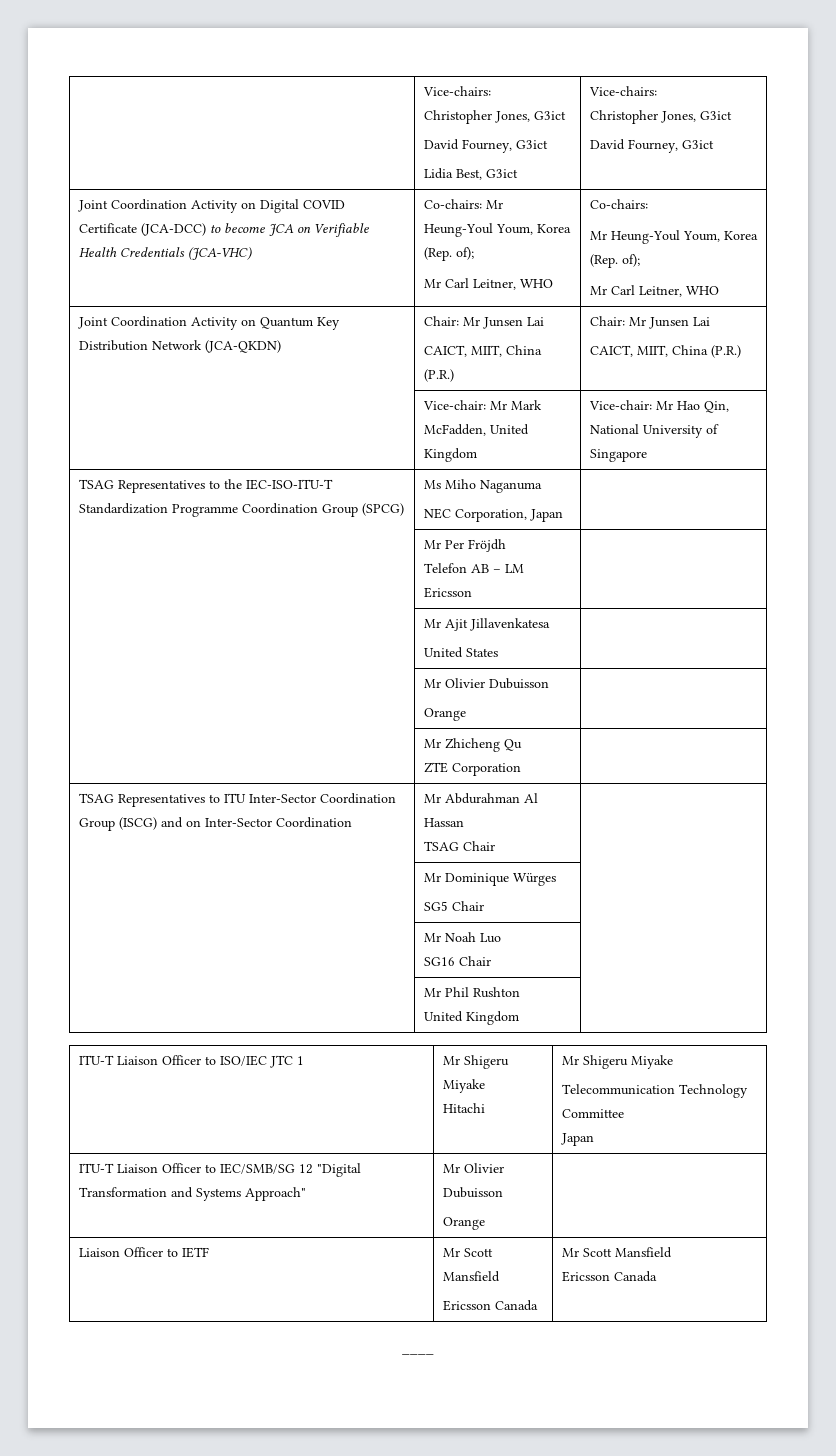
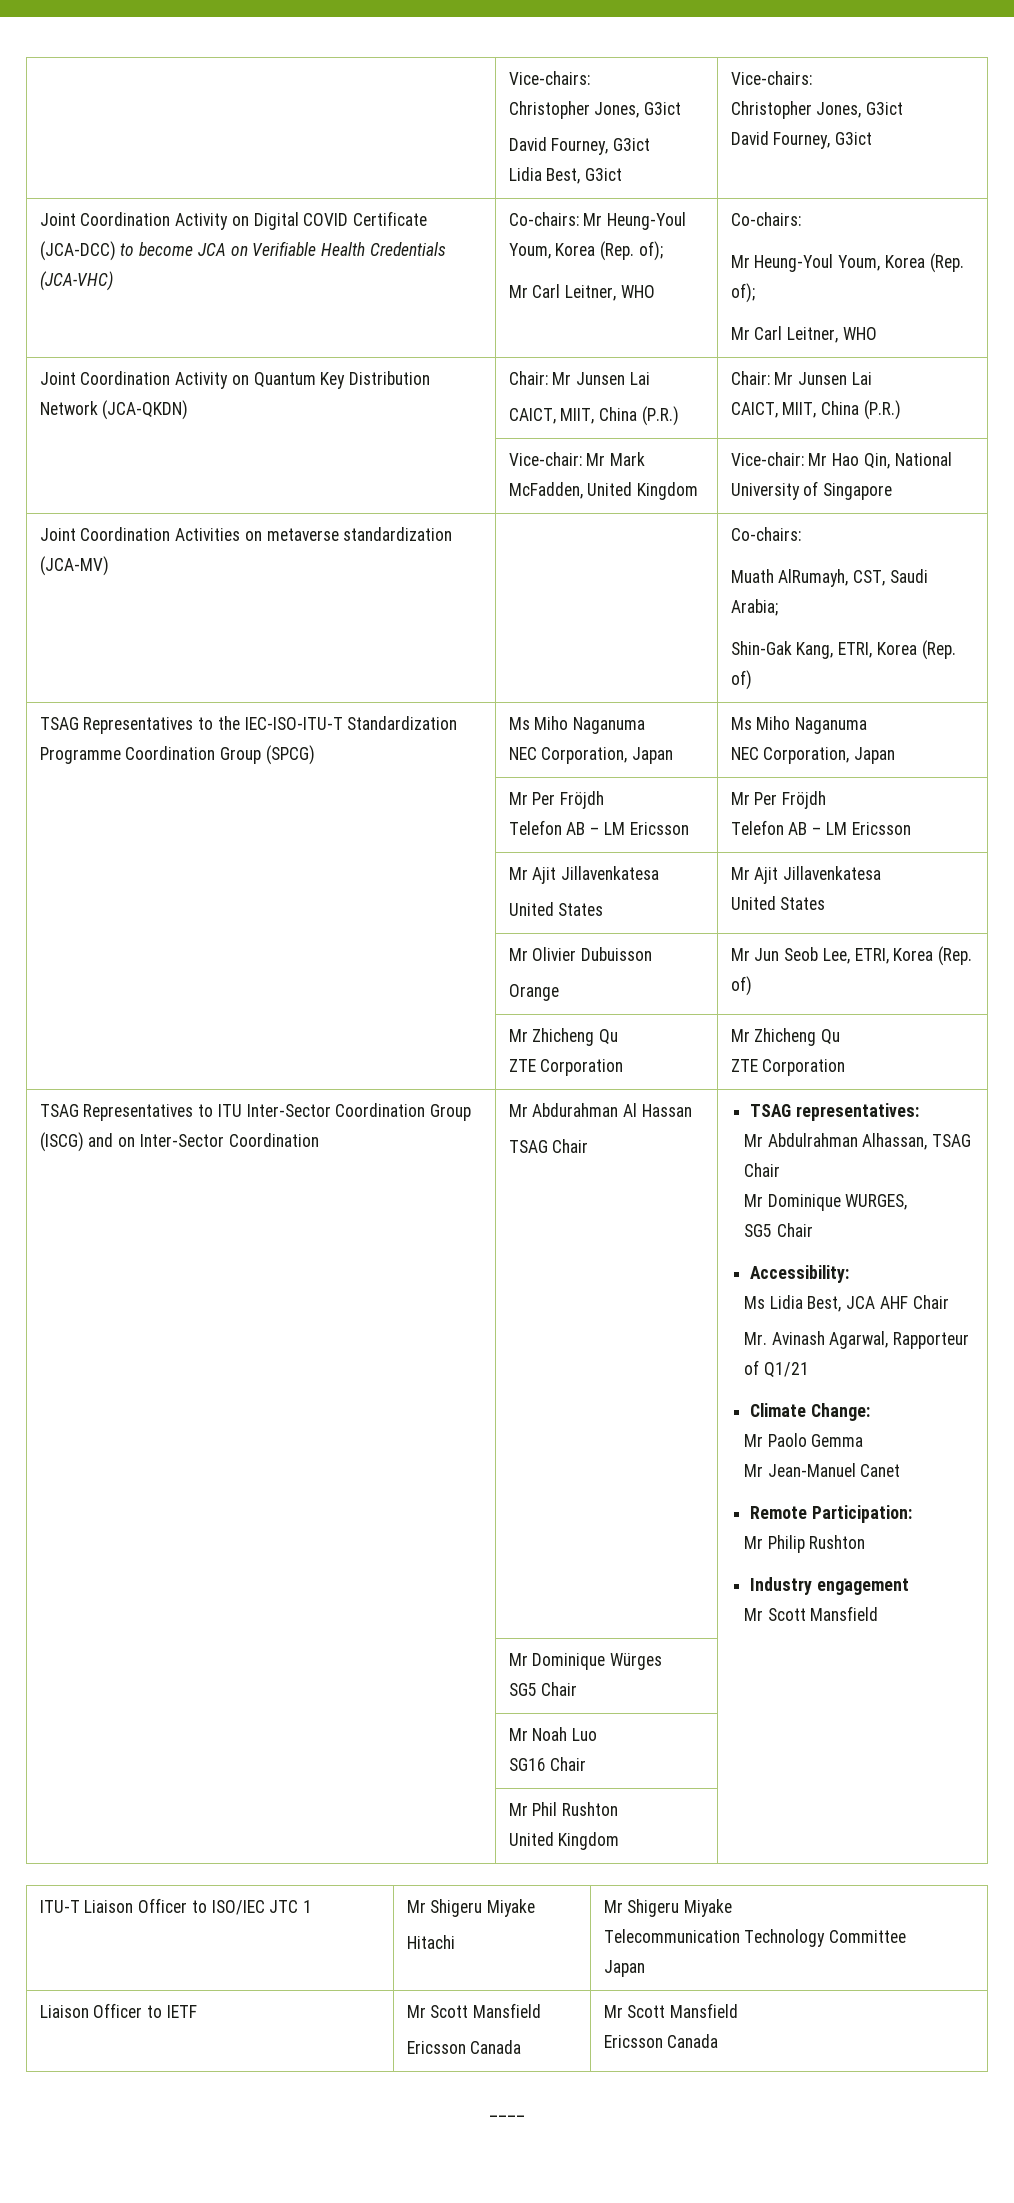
(647, 455) none -> [39,527,453,541] [39,556,109,576] [730,527,801,541] [730,569,928,587] [730,599,778,616] [730,640,956,660] [730,670,752,690] // Joint Coordination Activities on metaverse standardization (JCA-MV) | | Co-chairs: // Muath AlRumayh, CST, Saudi Arabia; // Shin-Gak Kang, ETRI, Korea (Rep. of)
(563, 515) none -> [730,716,868,734] [730,747,896,764] Ms Miho Naganuma // NEC Corporation, Japan
(472, 592) none -> [730,791,827,809] [730,820,911,835] Mr Per Fröjdh // Telefon AB – LM Ericsson
[423,678,549,689] [423,708,466,721] // | Mr Olivier Dubuisson // Orange | -> [730,866,882,884] [730,896,826,910] [508,947,653,961] [508,984,559,1001] [730,946,973,966] [730,976,752,996] Mr Ajit Jillavenkatesa // United States // | Mr Olivier Dubuisson // Orange | Mr Jun Seob Lee, ETRI, Korea (Rep. of)
(521, 769) none -> [730,1028,841,1046] [730,1059,846,1076] Mr Zhicheng Qu // ZTE Corporation
(495, 846) none -> [749,1103,919,1121] [743,1133,972,1150] [743,1163,780,1177] [743,1194,908,1211] [743,1223,813,1237] [749,1265,849,1283] [743,1295,949,1312] [743,1331,970,1349] [743,1360,809,1378] [749,1403,870,1421] [743,1433,864,1447] [743,1463,901,1477] [749,1505,912,1523] [743,1535,866,1553] [749,1577,909,1595] [743,1606,879,1621] TSAG representatives: // Mr Abdulrahman Alhassan, TSAG Chair // Mr Dominique WURGES, // SG5 Chair // Accessibility: // Ms Lidia Best, JCA AHF Chair // Mr. Avinash Agarwal, Rapporteur of Q1/21 // Climate Change: // Mr Paolo Gemma // Mr Jean-Manuel Canet // Remote Participation: // Mr Philip Rushton // Industry engagement // Mr Scott Mansfield
[78,1163,361,1177] [78,1187,306,1201] [442,1163,504,1173] [442,1187,503,1198] [442,1217,485,1230] // ITU-T Liaison Officer to IEC/SMB/SG 12 "Digital Transformation and Systems Approach" | Mr Olivier Dubuisson // Orange | -> (645, 1968) none

